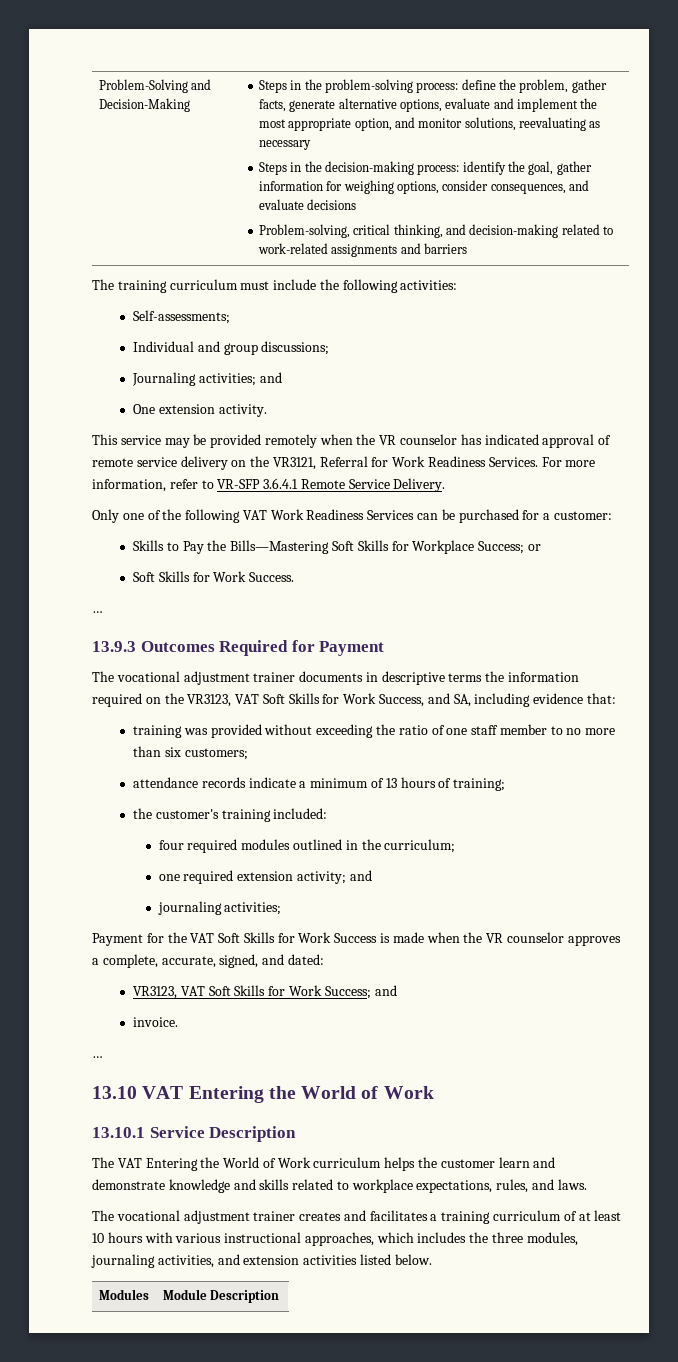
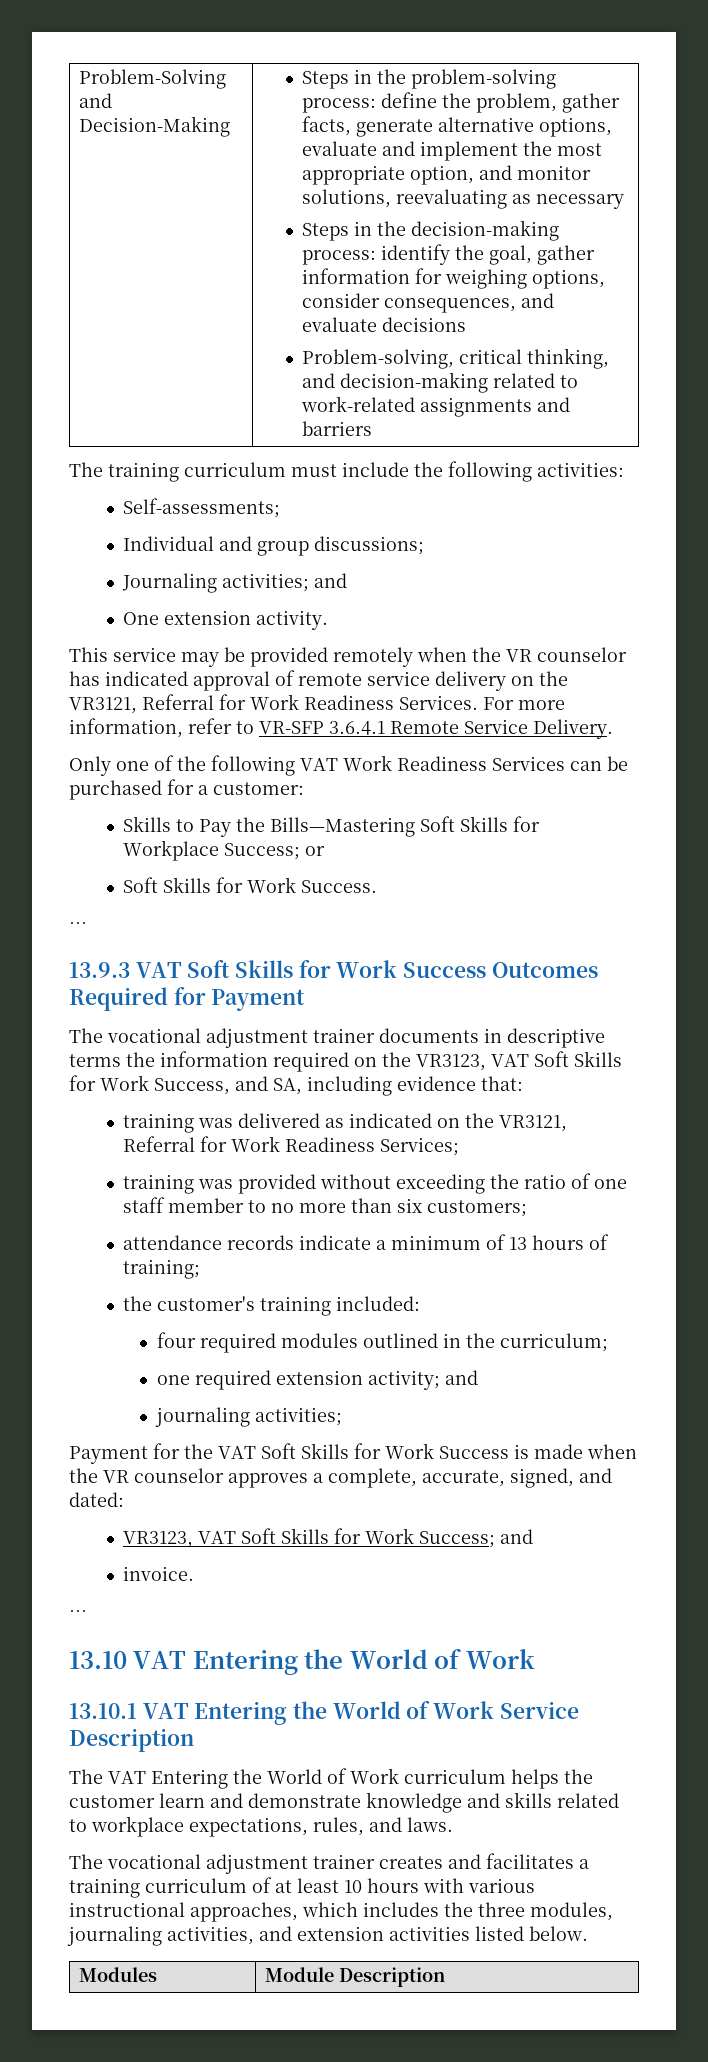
(136, 646) none -> [135,960,487,978] VAT Soft Skills for Work Success
(616, 698) none -> [122,1113,567,1133] [122,1136,459,1156] // training was delivered as indicated on the VR3121, Referral for Work Readiness Services;
(145, 1132) none -> [142,1701,495,1725] VAT Entering the World of Work

